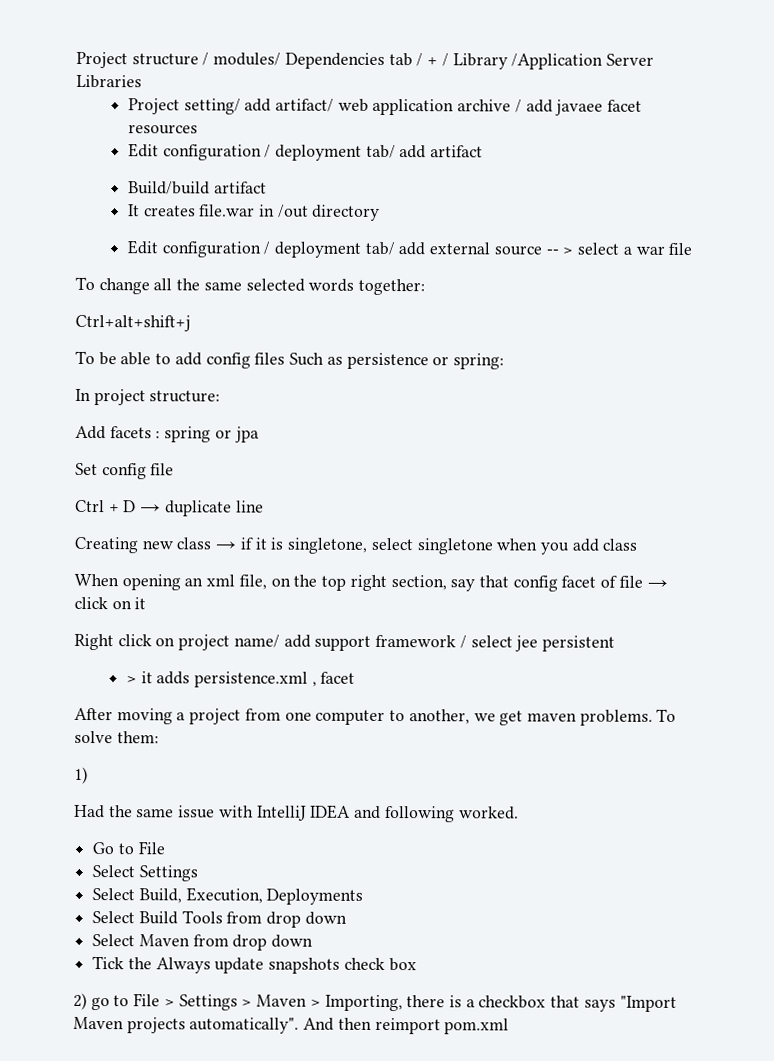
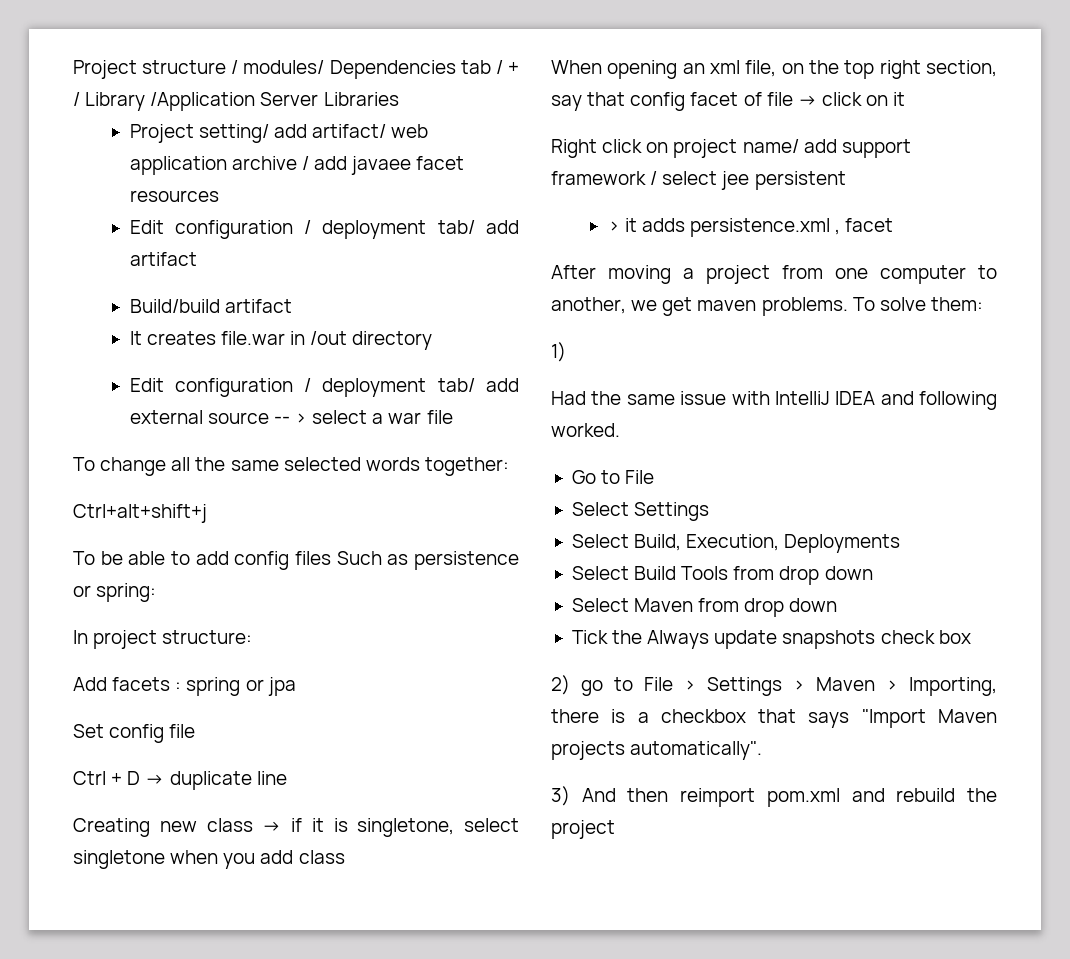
(300, 1025) none -> [551,786,570,806] // 3)
(510, 1026) none -> [851,788,997,802] [551,820,615,839] and rebuild the project

